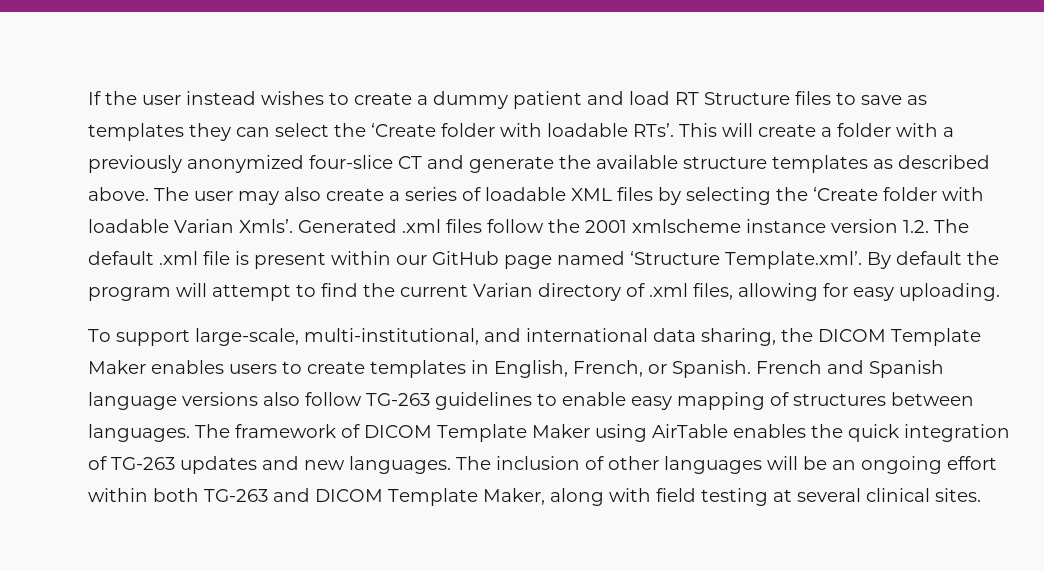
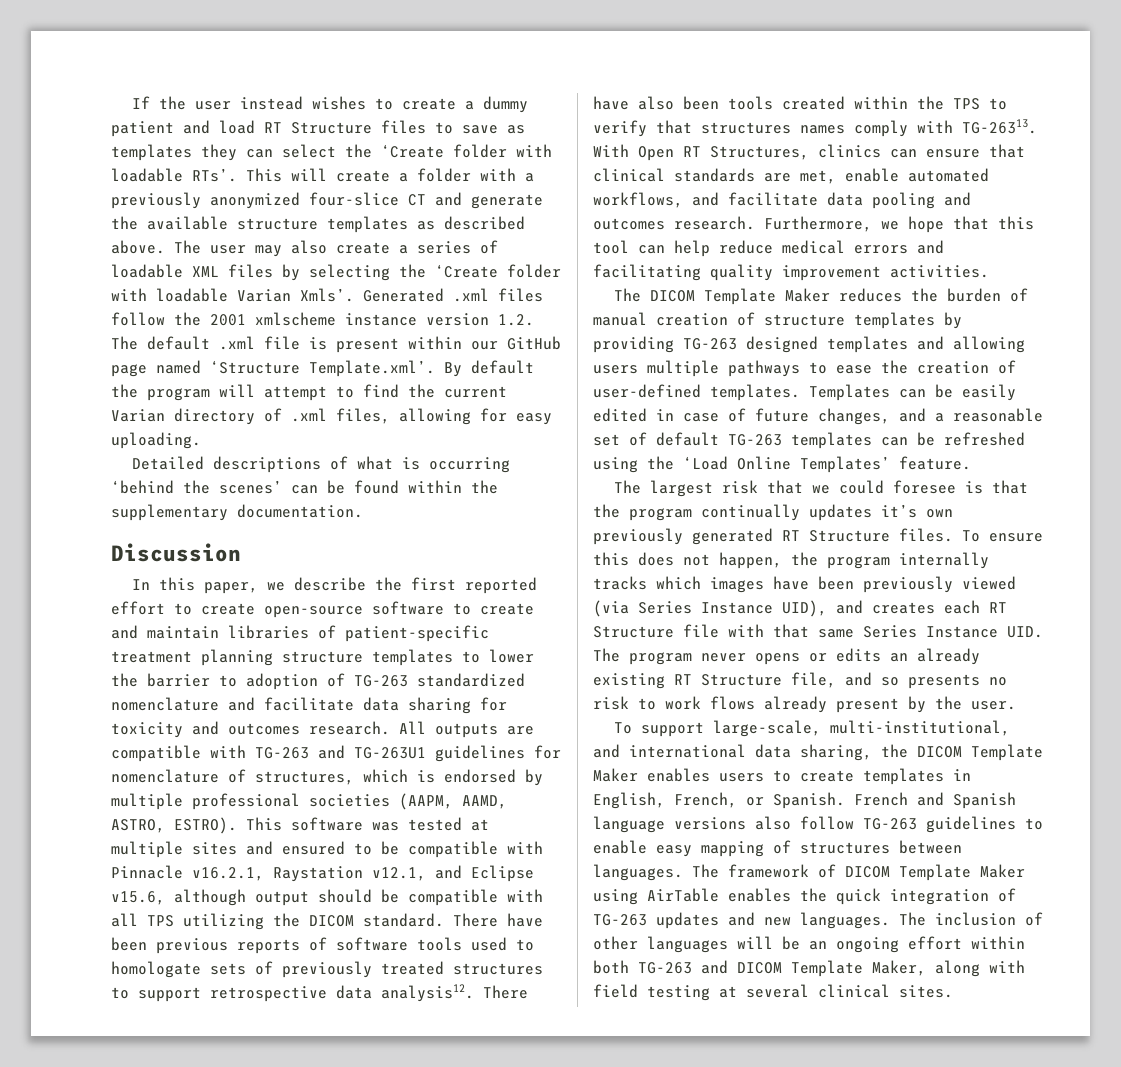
(1000, 292) none -> [132,456,511,473] [111,480,498,494] [111,504,363,521] [111,543,241,562] [132,577,538,594] [111,601,534,618] [111,625,489,642] [111,649,534,666] [111,673,525,690] [111,697,507,714] [111,721,534,738] [111,745,561,762] [111,769,543,786] [111,793,507,810] [111,817,489,834] [111,841,543,858] [111,865,534,882] [111,889,543,906] [111,913,543,930] [111,937,534,954] [111,961,543,978] [111,984,528,1002] [593,96,1007,110] [593,119,1037,137] [593,144,1025,161] [593,168,989,184] [593,192,971,209] [593,216,1034,233] [593,240,944,257] [593,264,989,281] [614,288,1029,305] [593,312,962,329] [593,336,1025,353] [593,360,1016,377] [593,384,1016,401] [593,408,1043,425] [593,432,1025,449] [593,456,971,473] [614,480,1029,497] [593,504,953,521] [593,528,1043,545] [593,552,989,569] [593,576,1016,593] [593,600,1007,617] [593,624,1043,638] [593,648,980,665] [593,672,1007,689] [593,696,1016,713] // Detailed descriptions of what is occurring ‘behind the scenes’ can be found within the supplementary documentation. // Discussion // In this paper, we describe the first reported effort to create open-source software to create and maintain libraries of patient-specific treatment planning structure templates to lower the barrier to adoption of TG-263 standardized nomenclature and facilitate data sharing for toxicity and outcomes research. All outputs are compatible with TG-263 and TG-263U1 guidelines for nomenclature of structures, which is endorsed by multiple professional societies (AAPM, AAMD, ASTRO, ESTRO). This software was tested at multiple sites and ensured to be compatible with Pinnacle v16.2.1, Raystation v12.1, and Eclipse v15.6, although output should be compatible with all TPS utilizing the DICOM standard. There have been previous reports of software tools used to homologate sets of previously treated structures to support retrospective data analysis12. There have also been tools created within the TPS to verify that structures names comply with TG-26313. With Open RT Structures, clinics can ensure that clinical standards are met, enable automated workflows, and facilitate data pooling and outcomes research. Furthermore, we hope that this tool can help reduce medical errors and facilitating quality improvement activities. // The DICOM Template Maker reduces the burden of manual creation of structure templates by providing TG-263 designed templates and allowing users multiple pathways to ease the creation of user-defined templates. Templates can be easily edited in case of future changes, and a reasonable set of default TG-263 templates can be refreshed using the ‘Load Online Templates’ feature. // The largest risk that we could foresee is that the program continually updates it’s own previously generated RT Structure files. To ensure this does not happen, the program internally tracks which images have been previously viewed (via Series Instance UID), and creates each RT Structure file with that same Series Instance UID. The program never opens or edits an already existing RT Structure file, and so presents no risk to work flows already present by the user.

